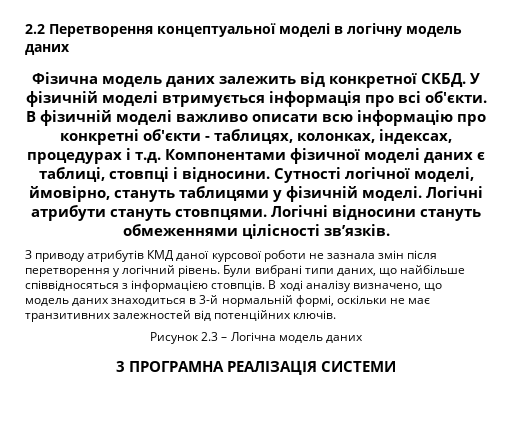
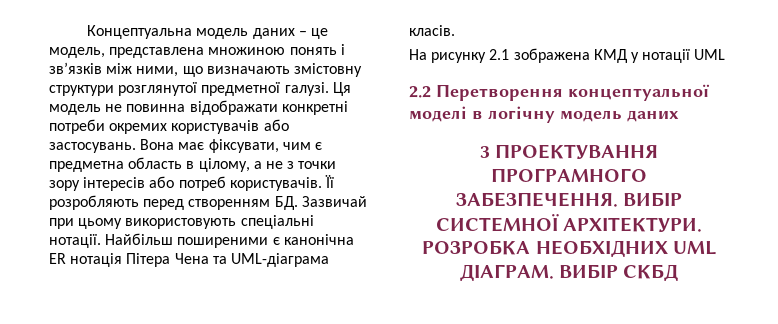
(25, 29) none -> [87,25,328,39] [49,44,345,58] [49,62,362,77] [49,82,351,96] [49,100,348,115] [49,119,289,134] [49,139,322,153] [49,157,337,172] [49,175,334,191] [49,195,367,210] [49,215,314,229] [49,233,354,248] [49,253,329,267] [409,25,455,36] [409,48,726,63] Концептуальна модель даних – це модель, представлена множиною понять і зв’язків між ними, що визначають змістовну структури розглянутої предметної галузі. Ця модель не повинна відображати конкретні потреби окремих користувачів або застосувань. Вона має фіксувати, чим є предметна область в цілому, а не з точки зору інтересів або потреб користувачів. Її розробляють перед створенням БД. Зазвичай при цьому використовують спеціальні нотації. Найбільш поширеними є канонічна ER нотація Пітера Чена та UML-діаграма класів. // На рисунку 2.1 зображена КМД у нотації UML //
[32,72,480,88] [25,91,487,107] [26,110,486,126] [60,129,452,145] [27,148,485,164] [38,167,474,183] [29,186,483,202] [31,205,481,221] [122,224,390,239] [25,250,438,262] [25,265,465,277] [25,280,442,292] [25,295,430,307] [25,310,337,322] [150,332,363,344] [116,361,396,375] Фізична модель даних залежить від конкретної СКБД. У фізичній моделі втримується інформація про всі об'єкти. В фізичній моделі важливо описати всю інформацію про конкретні об'єкти - таблицях, колонках, індексах, процедурах і т.д. Компонентами фізичної моделі даних є таблиці, стовпці і відносини. Сутності логічної моделі, ймовірно, стануть таблицями у фізичній моделі. Логічні атрибути стануть стовпцями. Логічні відносини стануть обмеженнями цілісності зв’язків. // З приводу атрибутів КМД даної курсової роботи не зазнала змін після перетворення у логічний рівень. Були вибрані типи даних, що найбільше співвідносяться з інформацією стовпців. В ході аналізу визначено, що модель даних знаходиться в 3-й нормальній формі, оскільки не має транзитивних залежностей від потенційних ключів. // Рисунок 2.3 – Логічна модель даних // 3 ПРОГРАМНА РЕАЛІЗАЦІЯ СИСТЕМИ -> [479,144,659,159] [491,168,647,182] [455,192,683,207] [435,214,703,232] [422,240,716,257] [459,264,679,281] 3 ПРОЕКТУВАННЯ ПРОГРАМНОГО ЗАБЕЗПЕЧЕННЯ. ВИБІР СИСТЕМНОЇ АРХІТЕКТУРИ. РОЗРОБКА НЕОБХІДНИХ UML ДІАГРАМ. ВИБІР СКБД

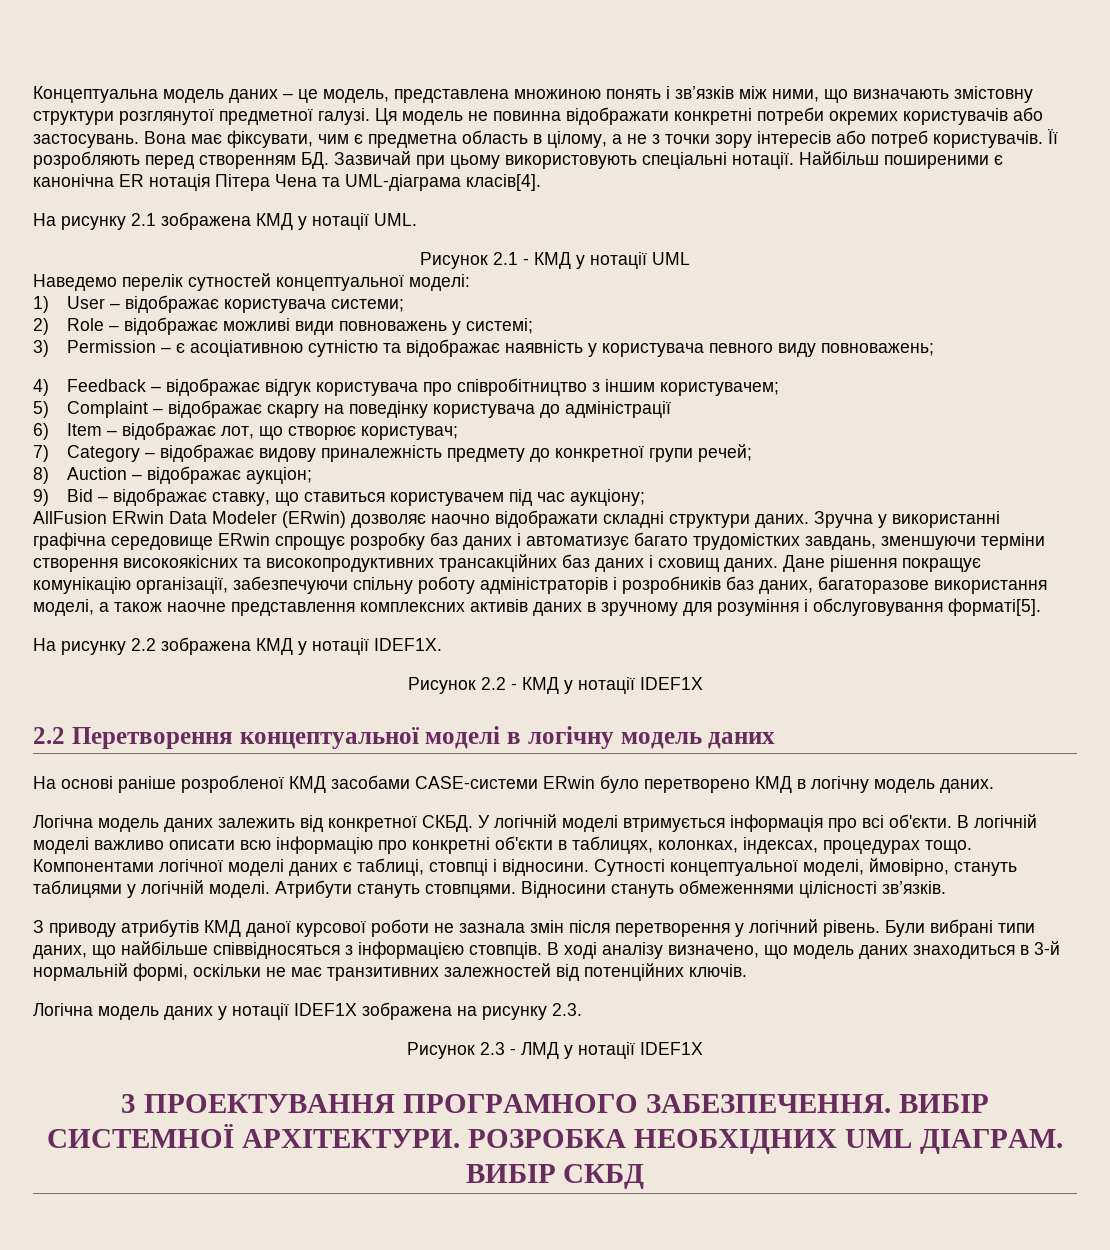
[409,25,455,36] класів. -> [466,174,541,191] класів[4].
[694,49,726,60] UML -> [374,213,417,226] [420,252,690,269] [33,273,470,291] [33,295,405,313] [33,317,534,335] [33,339,935,357] [33,378,780,396] [33,400,672,418] [33,422,459,440] [33,444,753,462] [33,466,313,484] [33,488,646,506] [33,510,1000,528] [33,532,1045,550] [33,554,981,572] [33,576,1047,594] [33,598,1041,616] [33,637,442,655] [407,677,703,694] UML. // Рисунок 2.1 - КМД у нотації UML // Наведемо перелік сутностей концептуальної моделі: // 1) User – відображає користувача системи; // 2) Role – відображає можливі види повноважень у системі; // 3) Permission – є асоціативною сутністю та відображає наявність у користувача певного виду повноважень; // 4) Feedback – відображає відгук користувача про співробітництво з іншим користувачем; // 5) Complaint – відображає скаргу на поведінку користувача до адміністрації // 6) Item – відображає лот, що створює користувач; // 7) Category – відображає видову приналежність предмету до конкретної групи речей; // 8) Auction – відображає аукціон; // 9) Bid – відображає ставку, що ставиться користувачем під час аукціону; // AllFusion ERwin Data Modeler (ERwin) дозволяє наочно відображати складні структури даних. Зручна у використанні графічна середовище ERwin спрощує розробку баз даних і автоматизує багато трудомістких завдань, зменшуючи терміни створення високоякісних та високопродуктивних трансакційних баз даних і сховищ даних. Дане рішення покращує комунікацію організації, забезпечуючи спільну роботу адміністраторів і розробників баз даних, багаторазове використання моделі, а також наочне представлення комплексних активів даних в зручному для розуміння і обслуговування форматі[5]. // На рисунку 2.2 зображена КМД у нотації IDEF1X. // Рисунок 2.2 - КМД у нотації IDEF1X
(679, 116) none -> [33,775,994,793] [33,814,1037,832] [33,836,972,854] [33,858,1017,876] [33,880,946,898] [33,919,1035,937] [33,941,1060,959] [33,963,747,981] [33,1002,582,1020] [407,1042,703,1059] // На основі раніше розробленої КМД засобами CASE-системи ERwin було перетворено КМД в логічну модель даних. // Логічна модель даних залежить від конкретної СКБД. У логічній моделі втримується інформація про всі об'єкти. В логічній моделі важливо описати всю інформацію про конкретні об'єкти в таблицях, колонках, індексах, процедурах тощо. Компонентами логічної моделі даних є таблиці, стовпці і відносини. Сутності концептуальної моделі, ймовірно, стануть таблицями у логічній моделі. Атрибути стануть стовпцями. Відносини стануть обмеженнями цілісності зв’язків. // З приводу атрибутів КМД даної курсової роботи не зазнала змін після перетворення у логічний рівень. Були вибрані типи даних, що найбільше співвідносяться з інформацією стовпців. В ході аналізу визначено, що модель даних знаходиться в 3-й нормальній формі, оскільки не має транзитивних залежностей від потенційних ключів. // Логічна модель даних у нотації IDEF1X зображена на рисунку 2.3. // Рисунок 2.3 - ЛМД у нотації IDEF1X

